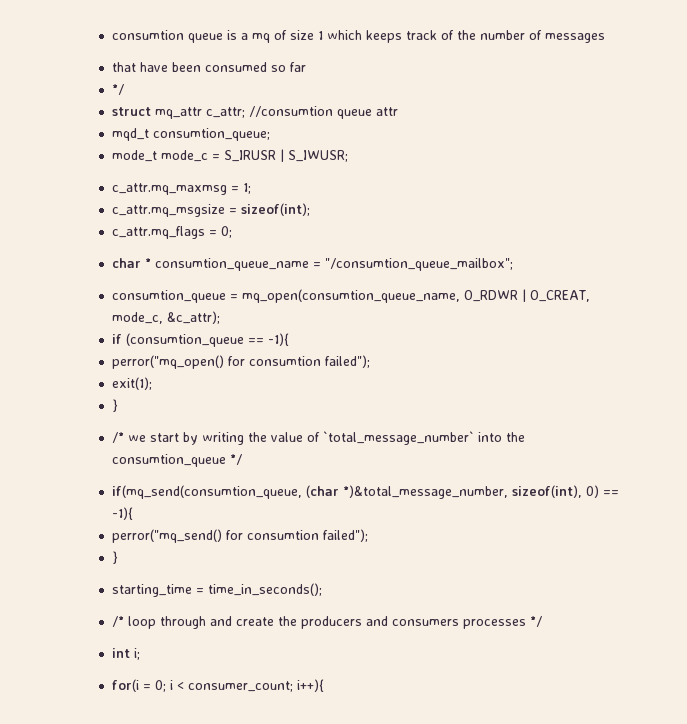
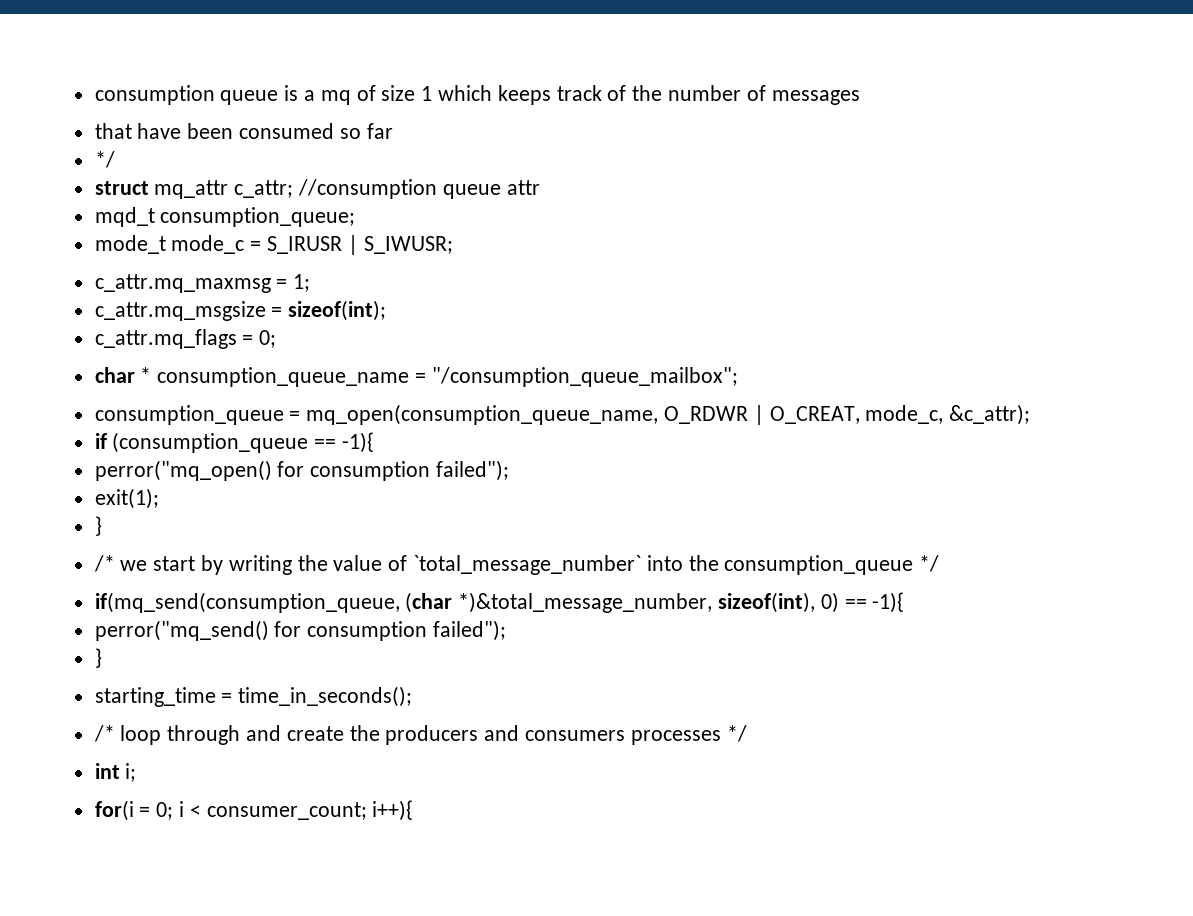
[111,30,184,40] consumtion -> [94,85,215,105] consumption
[248,106,333,117] //consumtion -> [297,179,437,199] //consumption
[152,128,270,141] consumtion_queue; -> [160,207,356,227] consumption_queue;
[154,258,513,271] [111,289,460,303] consumtion_queue_name = "/consumtion_queue_mailbox"; // consumtion_queue = mq_open(consumtion_queue_name, -> [157,367,738,387] [94,404,659,425] consumption_queue_name = "/consumption_queue_mailbox"; // consumption_queue = mq_open(consumption_queue_name,
[125,333,244,347] (consumtion_queue -> [112,432,309,453] (consumption_queue
[248,356,321,366] consumtion -> [310,461,431,481] consumption
[111,454,242,467] [111,485,302,499] consumtion_queue */ // if(mq_send(consumtion_queue, -> [724,555,940,575] [94,592,400,613] consumption_queue */ // if(mq_send(consumption_queue,
[246,530,319,540] consumtion -> [307,621,428,641] consumption

